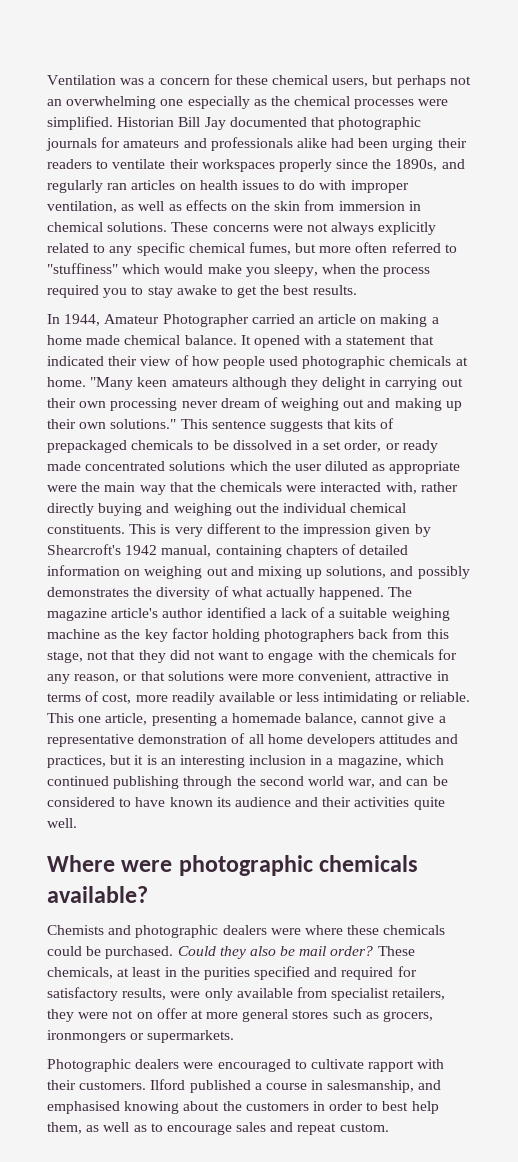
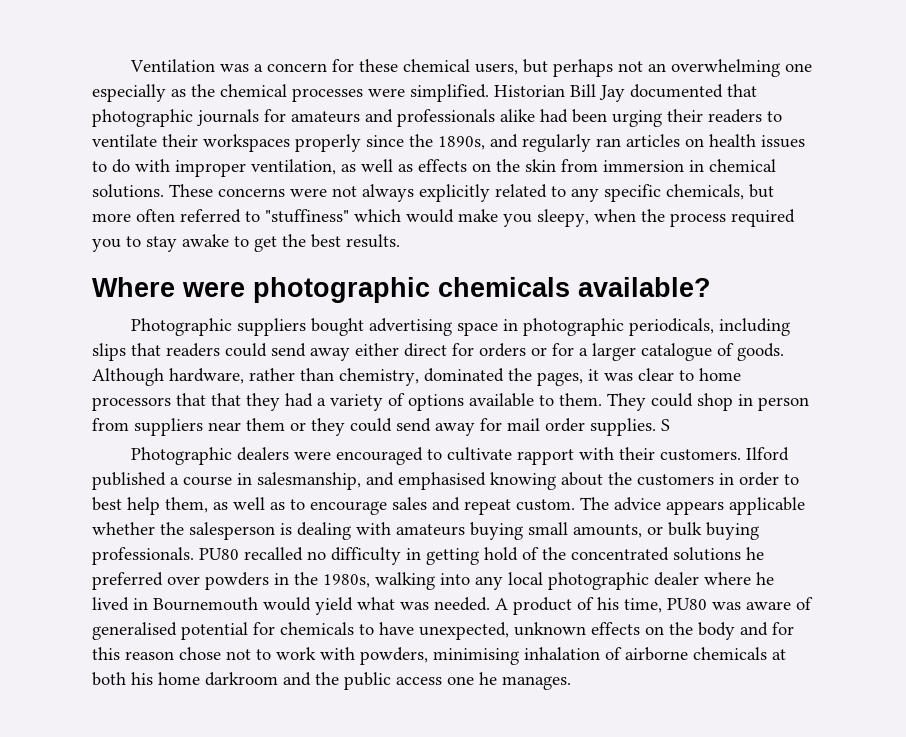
[188,242,291,255] chemical fumes, -> [666,184,744,200] chemicals,
[47,314,439,327] [47,335,434,348] [47,355,468,369] [47,377,463,390] [47,397,462,411] [47,418,395,432] [47,440,438,453] [47,461,461,474] [47,482,458,495] [47,503,407,516] [47,523,431,537] [47,544,409,558] [47,565,470,579] [47,586,413,600] [47,607,450,621] [47,628,449,642] [47,649,458,663] [47,671,449,684] [47,691,470,705] [47,713,446,726] [47,733,459,747] [47,755,444,768] [47,776,448,789] [47,797,445,810] [47,818,77,828] // In 1944, Amateur Photographer carried an article on making a home made chemical balance. It opened with a statement that indicated their view of how people used photographic chemicals at home. "Many keen amateurs although they delight in carrying out their own processing never dream of weighing out and making up their own solutions." This sentence suggests that kits of prepackaged chemicals to be dissolved in a set order, or ready made concentrated solutions which the user diluted as appropriate were the main way that the chemicals were interacted with, rather directly buying and weighing out the individual chemical constituents. This is very different to the impression given by Shearcroft's 1942 manual, containing chapters of detailed information on weighing out and mixing up solutions, and possibly demonstrates the diversity of what actually happened. The magazine article's author identified a lack of a suitable weighing machine as the key factor holding photographers back from this stage, not that they did not want to engage with the chemicals for any reason, or that solutions were more convenient, attractive in terms of cost, more readily available or less intimidating or reliable. This one article, presenting a homemade balance, cannot give a representative demonstration of all home developers attitudes and practices, but it is an interesting inclusion in a magazine, which continued publishing through the second world war, and can be considered to have known its audience and their activities quite well. -> (400, 241) none
[47,925,446,938] [47,946,415,959] [47,966,417,980] [47,987,446,1001] [47,1008,434,1022] [47,1030,235,1043] Chemists and photographic dealers were where these chemicals could be purchased. Could they also be mail order? These chemicals, at least in the purities specified and required for satisfactory results, were only available from specialist retailers, they were not on offer at more general stores such as grocers, ironmongers or supermarkets. -> [130,318,790,336] [92,343,784,361] [92,368,741,386] [92,393,809,411] [92,418,670,436] Photographic suppliers bought advertising space in photographic periodicals, including slips that readers could send away either direct for orders or for a larger catalogue of goods. Although hardware, rather than chemistry, dominated the pages, it was clear to home processors that that they had a variety of options available to them. They could shop in person from suppliers near them or they could send away for mail order supplies. S
(389, 1127) none -> [580,497,805,515] [92,522,759,540] [92,547,764,565] [92,572,774,590] [92,597,813,615] [92,622,794,640] [92,647,786,665] [92,672,571,690] The advice appears applicable whether the salesperson is dealing with amateurs buying small amounts, or bulk buying professionals. PU80 recalled no difficulty in getting hold of the concentrated solutions he preferred over powders in the 1980s, walking into any local photographic dealer where he lived in Bournemouth would yield what was needed. A product of his time, PU80 was aware of generalised potential for chemicals to have unexpected, unknown effects on the body and for this reason chose not to work with powders, minimising inhalation of airborne chemicals at both his home darkroom and the public access one he manages.

